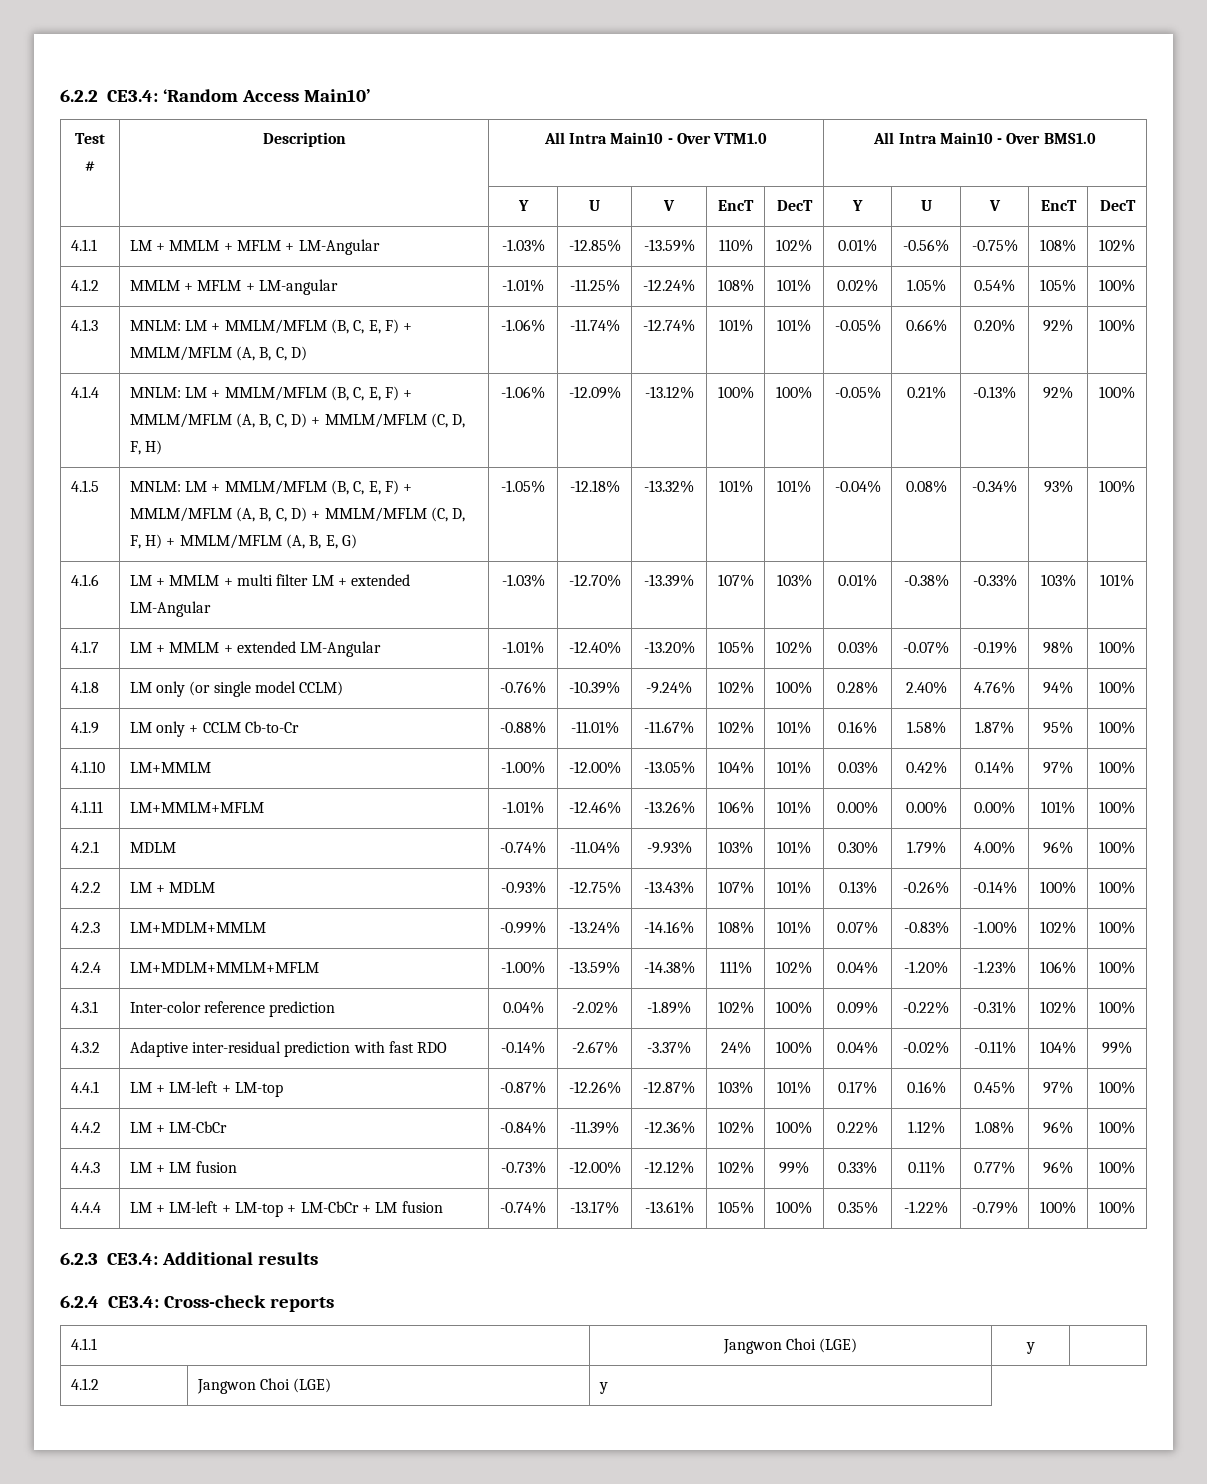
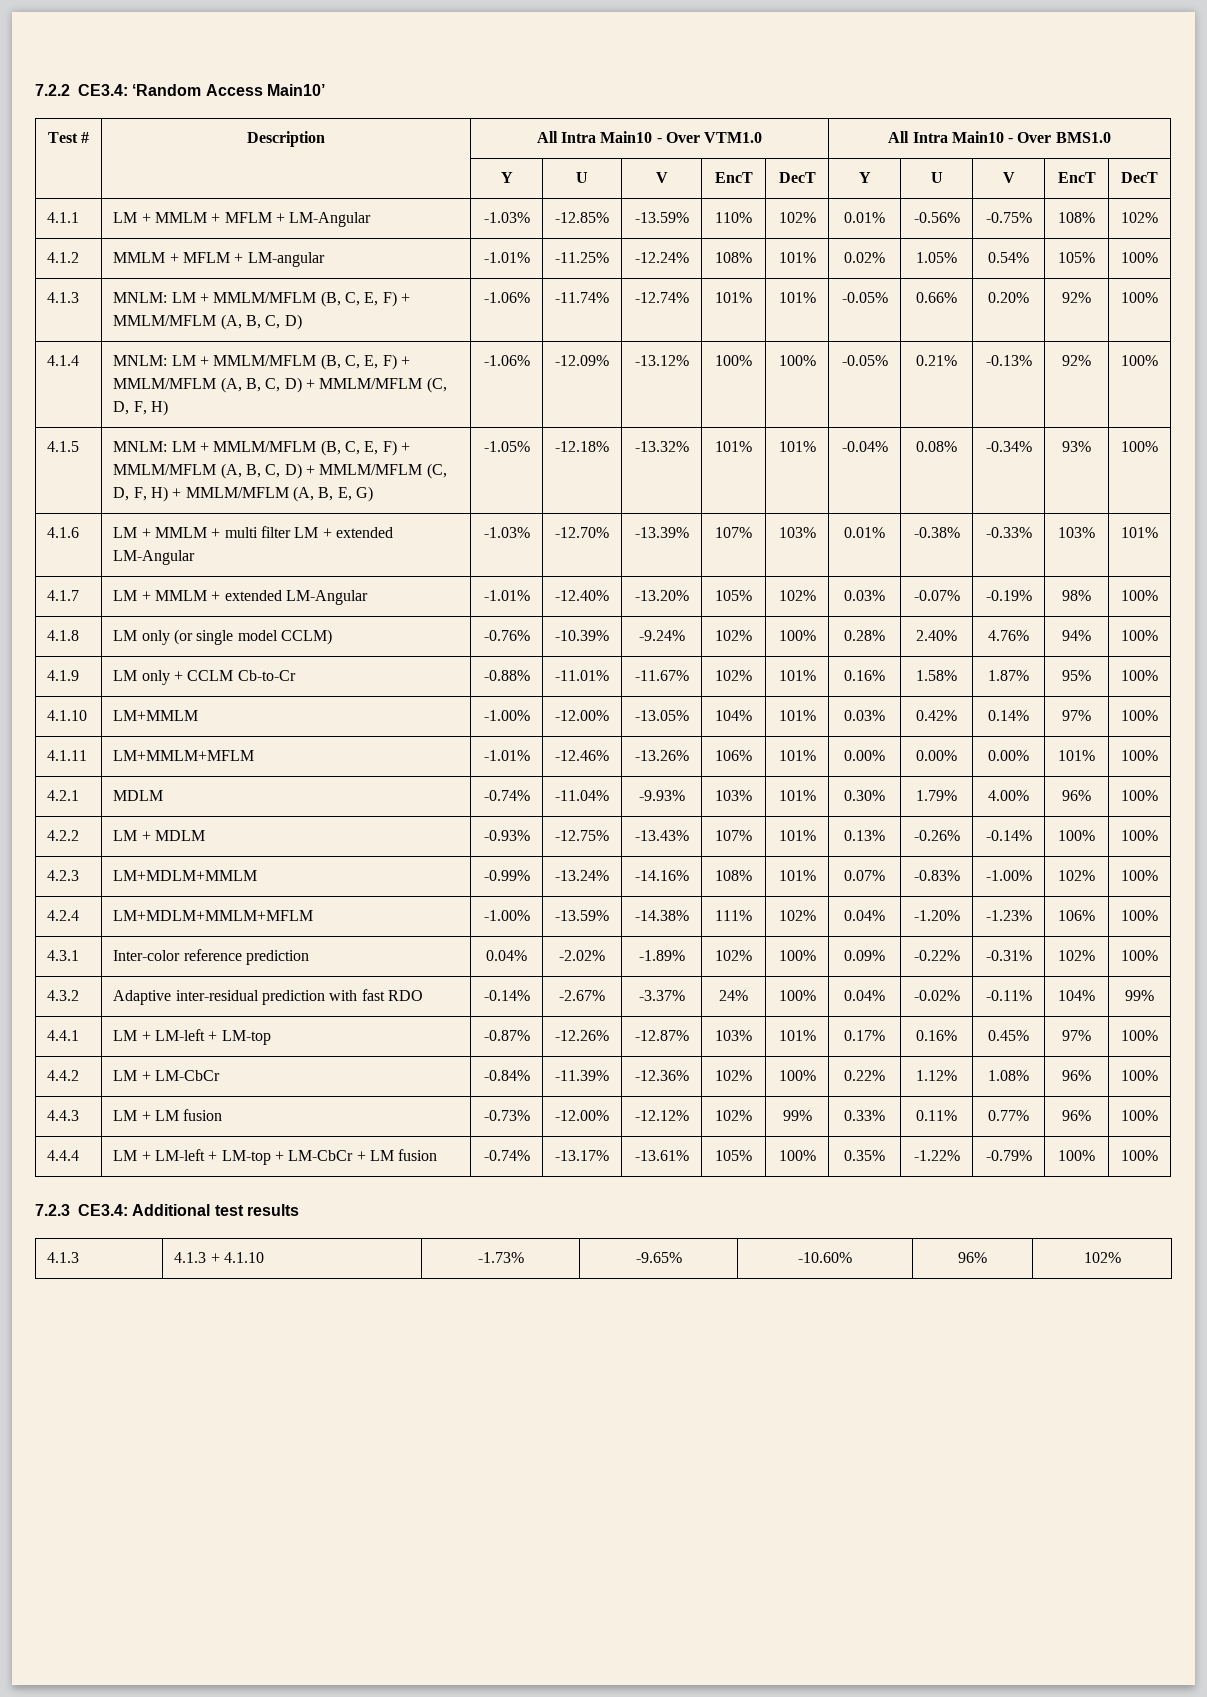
[60,89,98,102] 6.2.2 -> [35,84,70,96] 7.2.2
[60,1252,98,1265] 6.2.3 -> [35,1204,70,1216] 7.2.3
(253, 1258) none -> [214,1205,244,1216] test
[60,1295,335,1312] [70,1338,97,1350] [722,1338,858,1354] [1025,1342,1035,1354] [70,1378,99,1390] [196,1378,332,1394] [598,1382,608,1394] // 6.2.4 CE3.4: Cross-check reports // 4.1.1 | Jangwon Choi (LGE) | y | // 4.1.2 | Jangwon Choi (LGE) | y -> [47,1252,80,1263] [174,1252,265,1263] [477,1252,524,1263] [635,1252,682,1263] [798,1252,852,1263] [958,1252,987,1263] [1083,1252,1121,1263] // 4.1.3 | 4.1.3 + 4.1.10 | -1.73% | -9.65% | -10.60% | 96% | 102%

